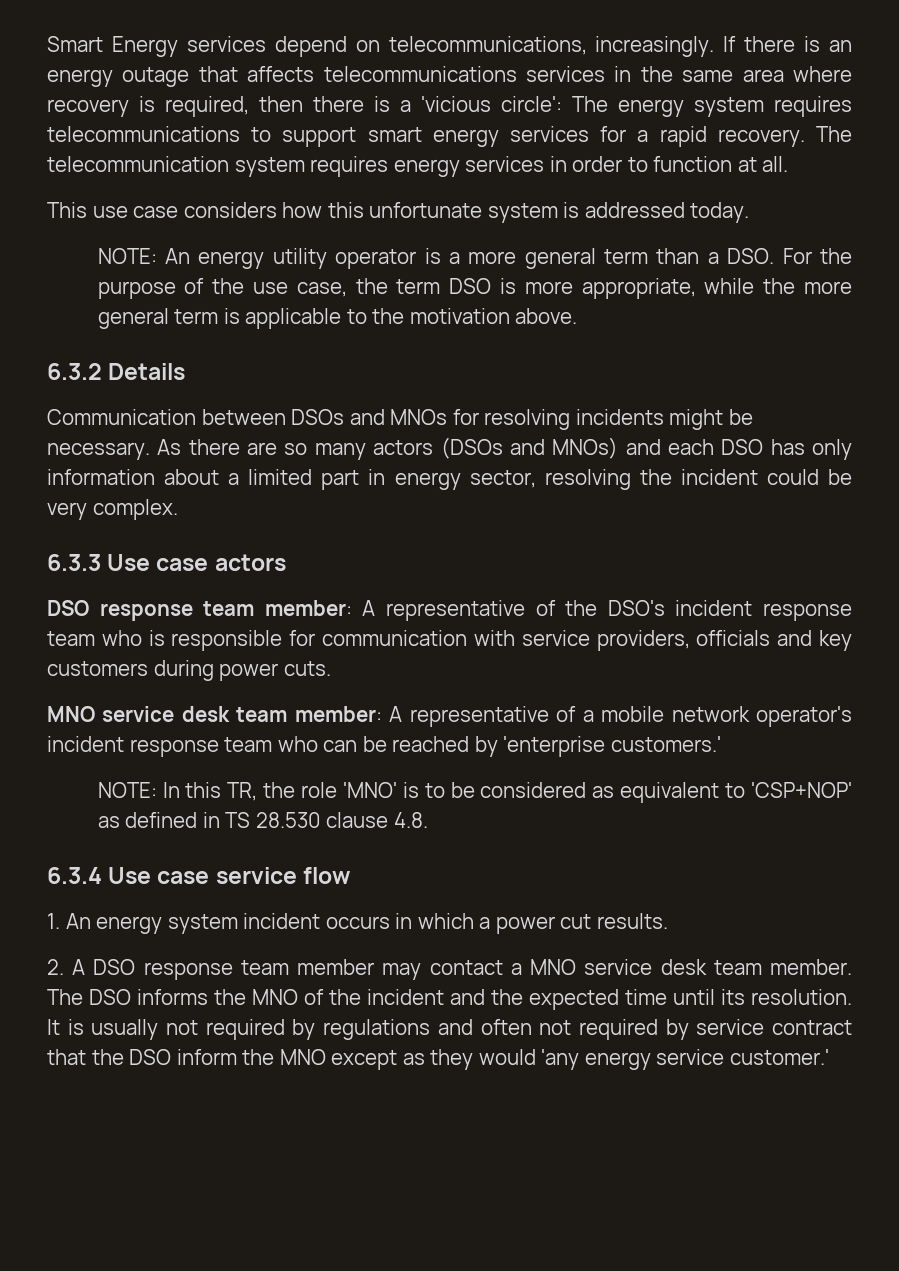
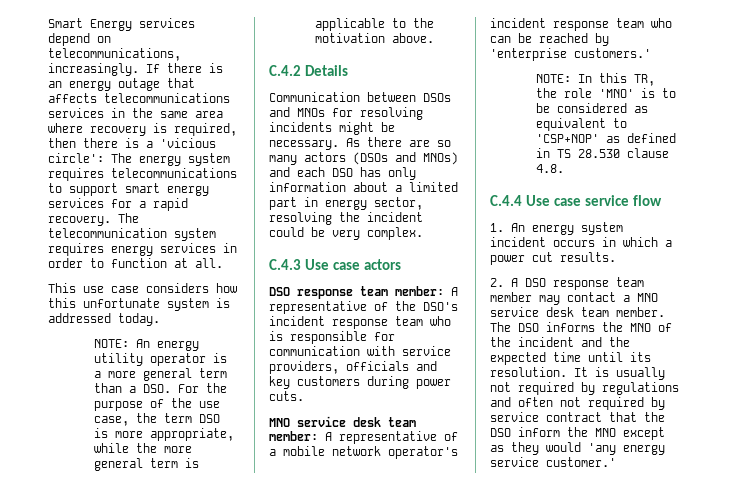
[47,363,102,380] 6.3.2 -> [269,65,301,76] C.4.2
[47,554,101,571] 6.3.3 -> [269,259,301,270] C.4.3
[47,867,102,884] 6.3.4 -> [490,195,522,206] C.4.4

